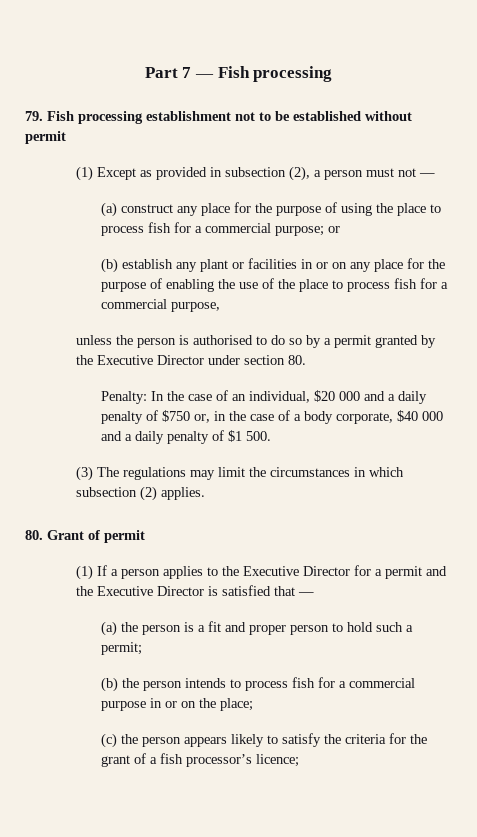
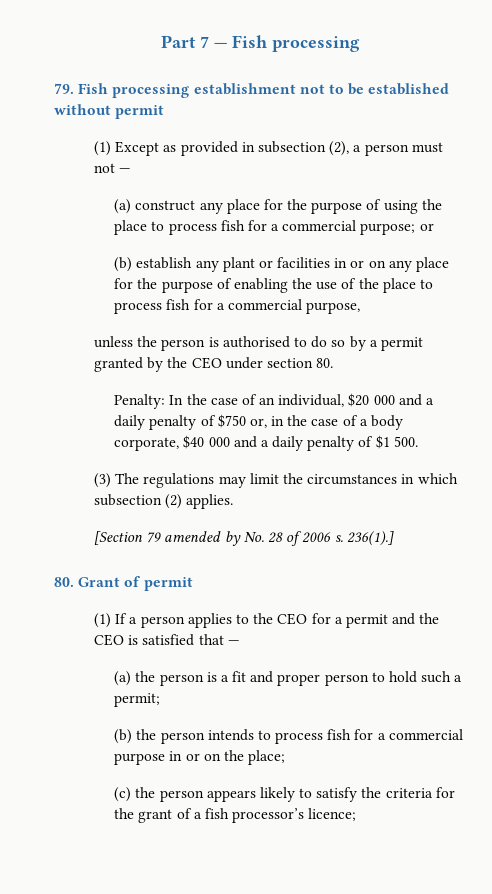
[96,355,204,365] Executive Director -> [191,357,222,369] CEO
(205, 493) none -> [94,531,394,546] // [Section 79 amended by No. 28 of 2006 s. 236(1).]
[242,566,350,576] Executive Director -> [277,613,308,625] CEO
[96,586,204,596] Executive Director -> [94,634,125,646] CEO

